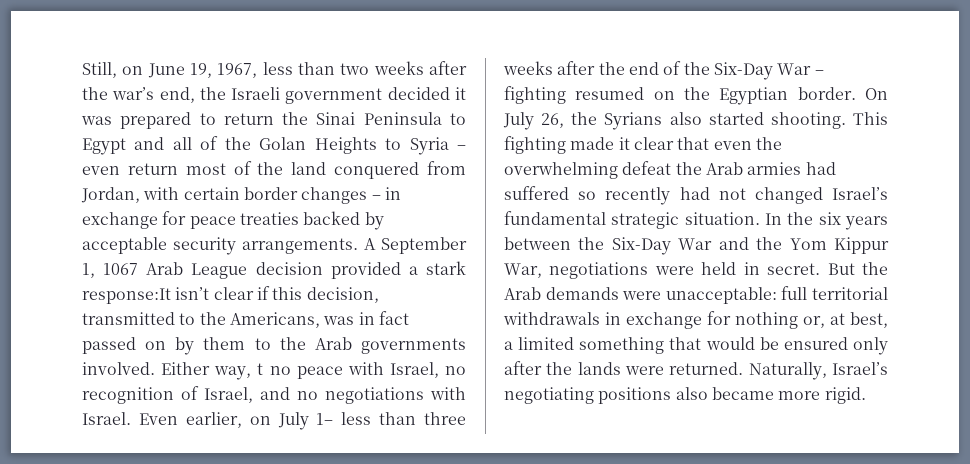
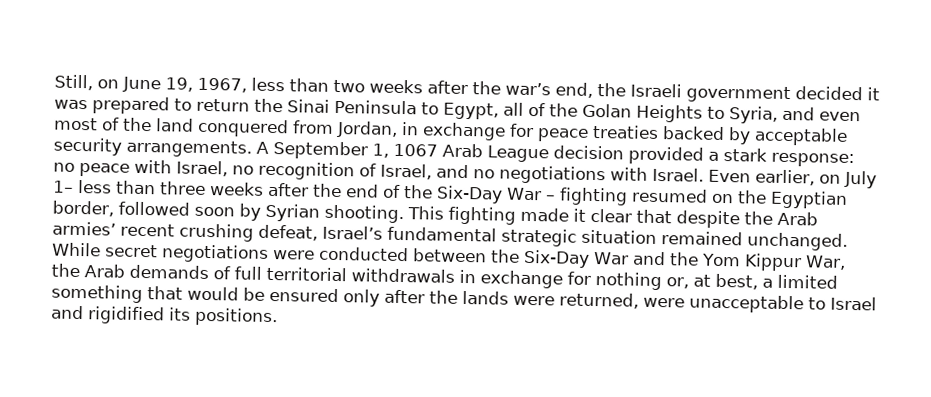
[82,137,165,155] Egypt and -> [443,102,499,120] Egypt,
[409,137,467,155] [82,163,178,175] Syria – even return -> [729,106,861,124] Syria, and even
[143,187,381,204] with certain border changes – -> (398, 129) none
[82,286,379,304] [82,311,409,328] [82,337,466,355] [82,362,264,380] response:It isn’t clear if this decision, transmitted to the Americans, was in fact passed on by them to the Arab governments involved. Either way, t -> [771,152,855,168] response:
[797,87,888,100] [503,112,764,130] border. On July 26, the Syrians also started -> [52,200,320,222] border, followed soon by Syrian
[713,137,782,150] [504,161,836,179] [504,186,888,205] [504,211,888,230] even the overwhelming defeat the Arab armies had suffered so recently had not changed Israel’s fundamental strategic situation. In the six years -> [676,210,818,229] [52,221,848,251] [52,242,409,263] despite the Arab armies’ recent crushing defeat, Israel’s fundamental strategic situation remained unchanged. While secret negotiations were conducted
[549,262,855,279] negotiations were held in secret. But -> (846, 262) none
[622,287,777,304] were unacceptable: -> [213,266,231,280] of
[669,362,888,380] [504,387,866,404] returned. Naturally, Israel’s negotiating positions also became more rigid. -> [559,292,877,314] [51,305,278,327] returned, were unacceptable to Israel and rigidified its positions.

